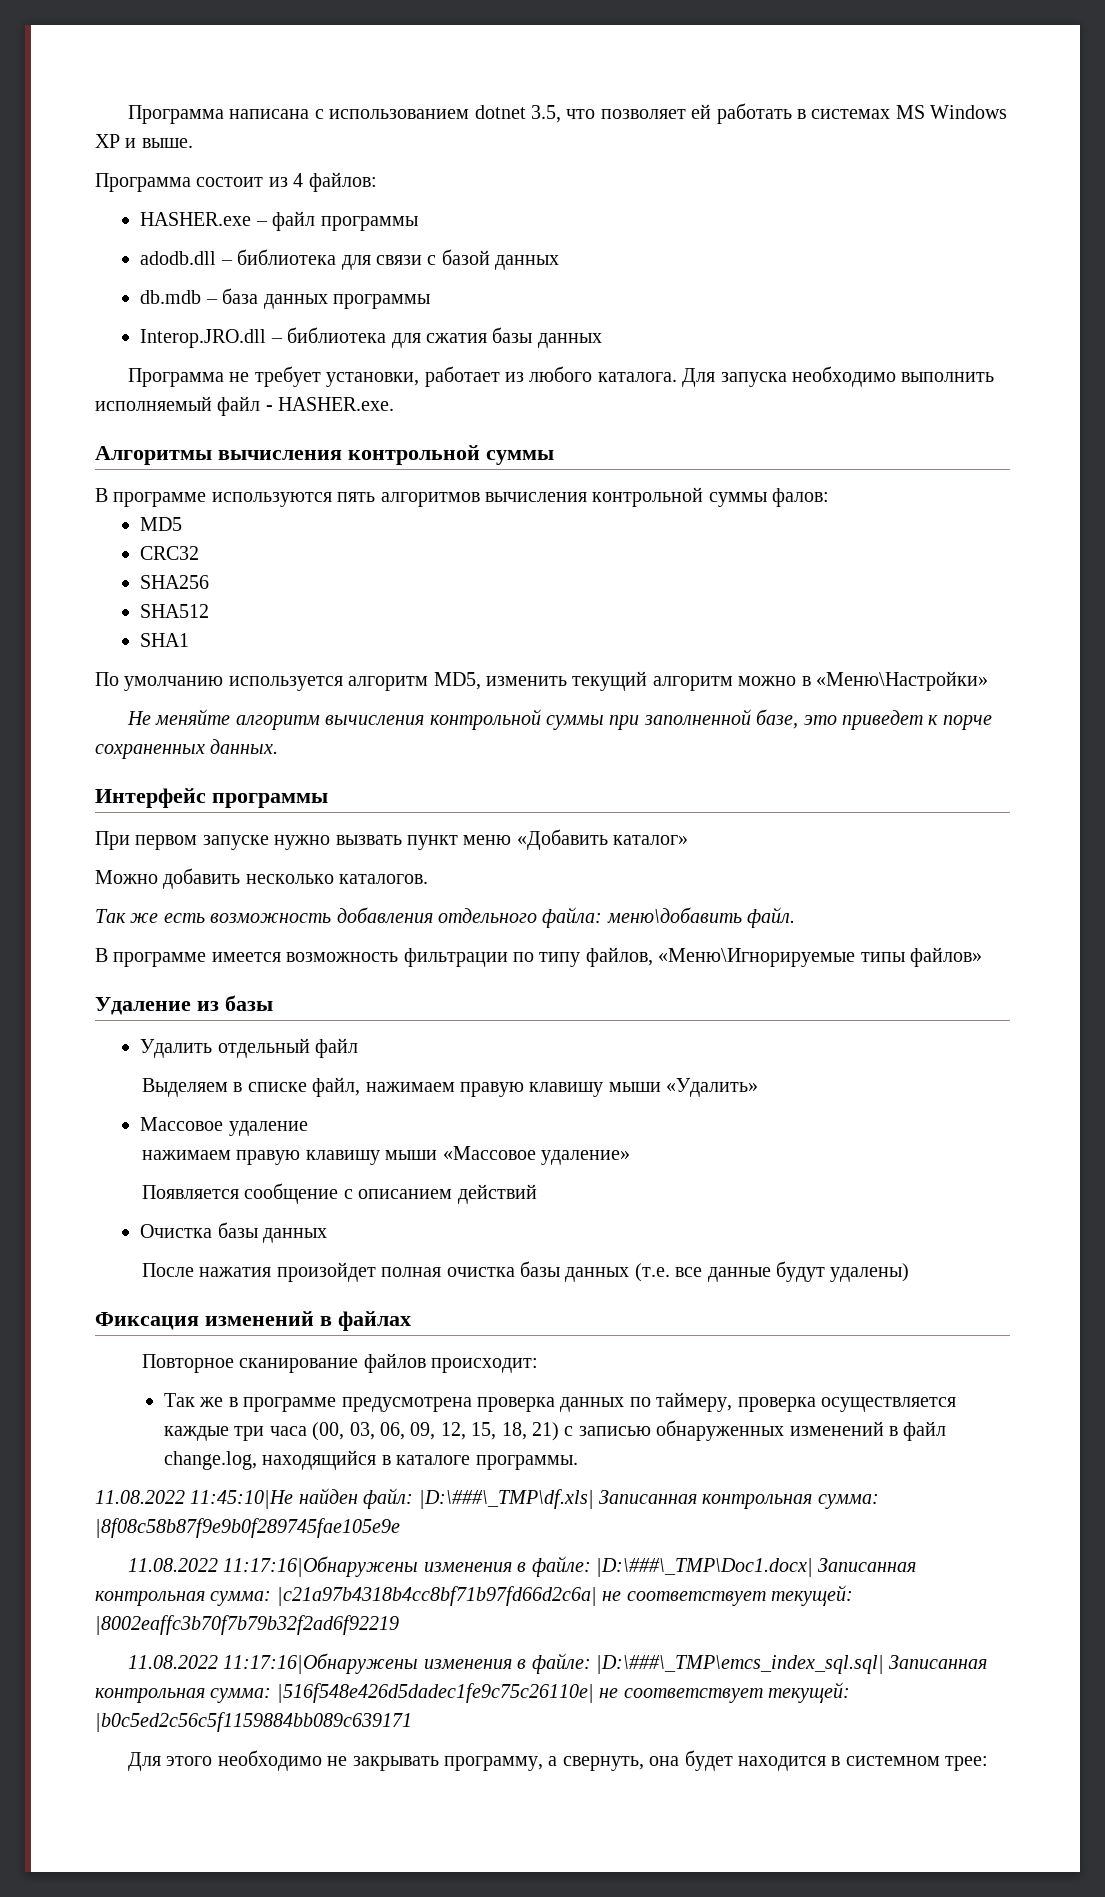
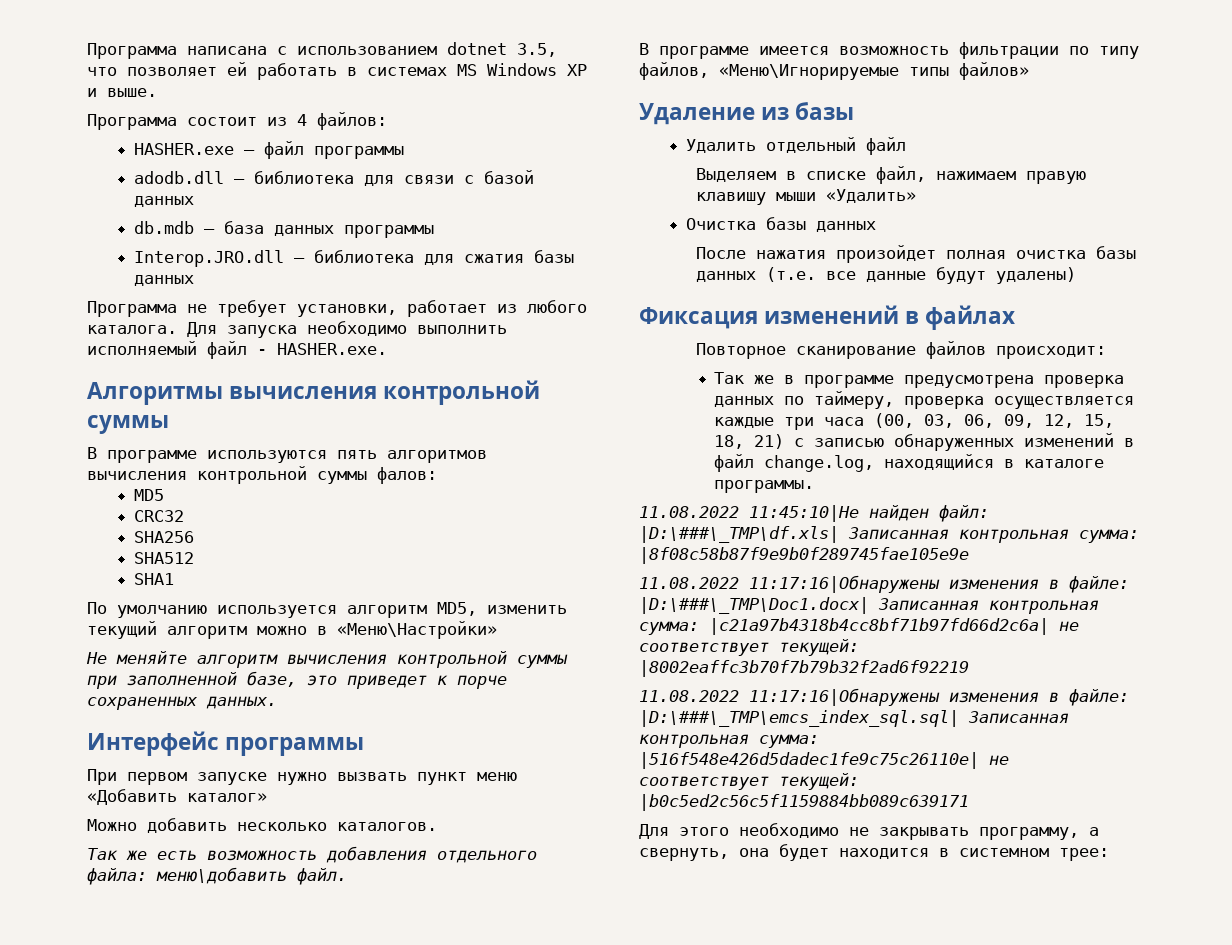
[140,1117,308,1136] [141,1146,630,1165] [141,1183,537,1204] // Массовое удаление // нажимаем правую клавишу мыши «Массовое удаление» // Появляется сообщение с описанием действий -> (917, 196) none

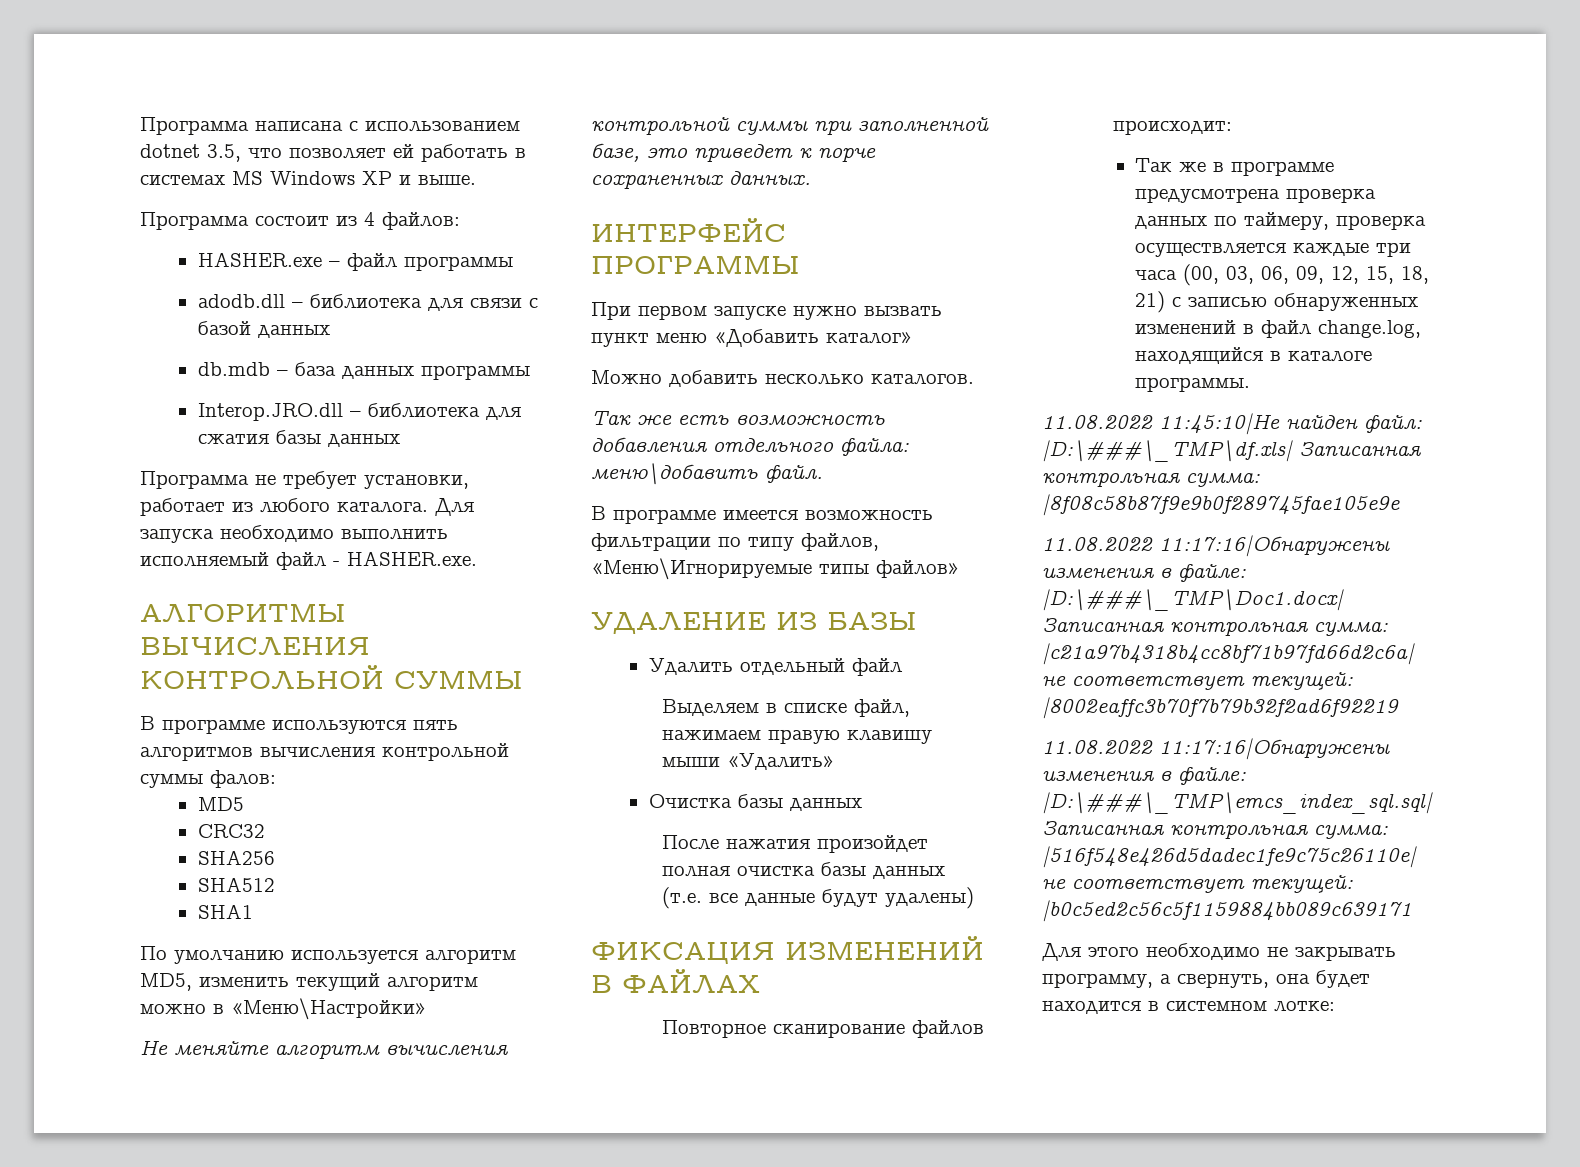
[87,380,541,405] [87,415,169,434] Алгоритмы вычисления контрольной суммы -> [140,603,346,622] [140,637,370,655] [140,665,523,689] АЛГОРИТМЫ ВЫЧИСЛЕНИЯ КОНТРОЛЬНОЙ СУММЫ
[87,731,365,756] Интерфейс программы -> [591,218,786,242] [591,255,800,274] ИНТЕРФЕЙС ПРОГРАММЫ
[639,102,855,125] Удаление из базы -> [591,612,917,634] УДАЛЕНИЕ ИЗ БАЗЫ
[639,305,1016,330] Фиксация изменений в файлах -> [591,936,984,964] [591,969,760,993] ФИКСАЦИЯ ИЗМЕНЕНИЙ В ФАЙЛАХ
[1059,848,1109,861] трее: -> [1274,1001,1335,1012] лотке:

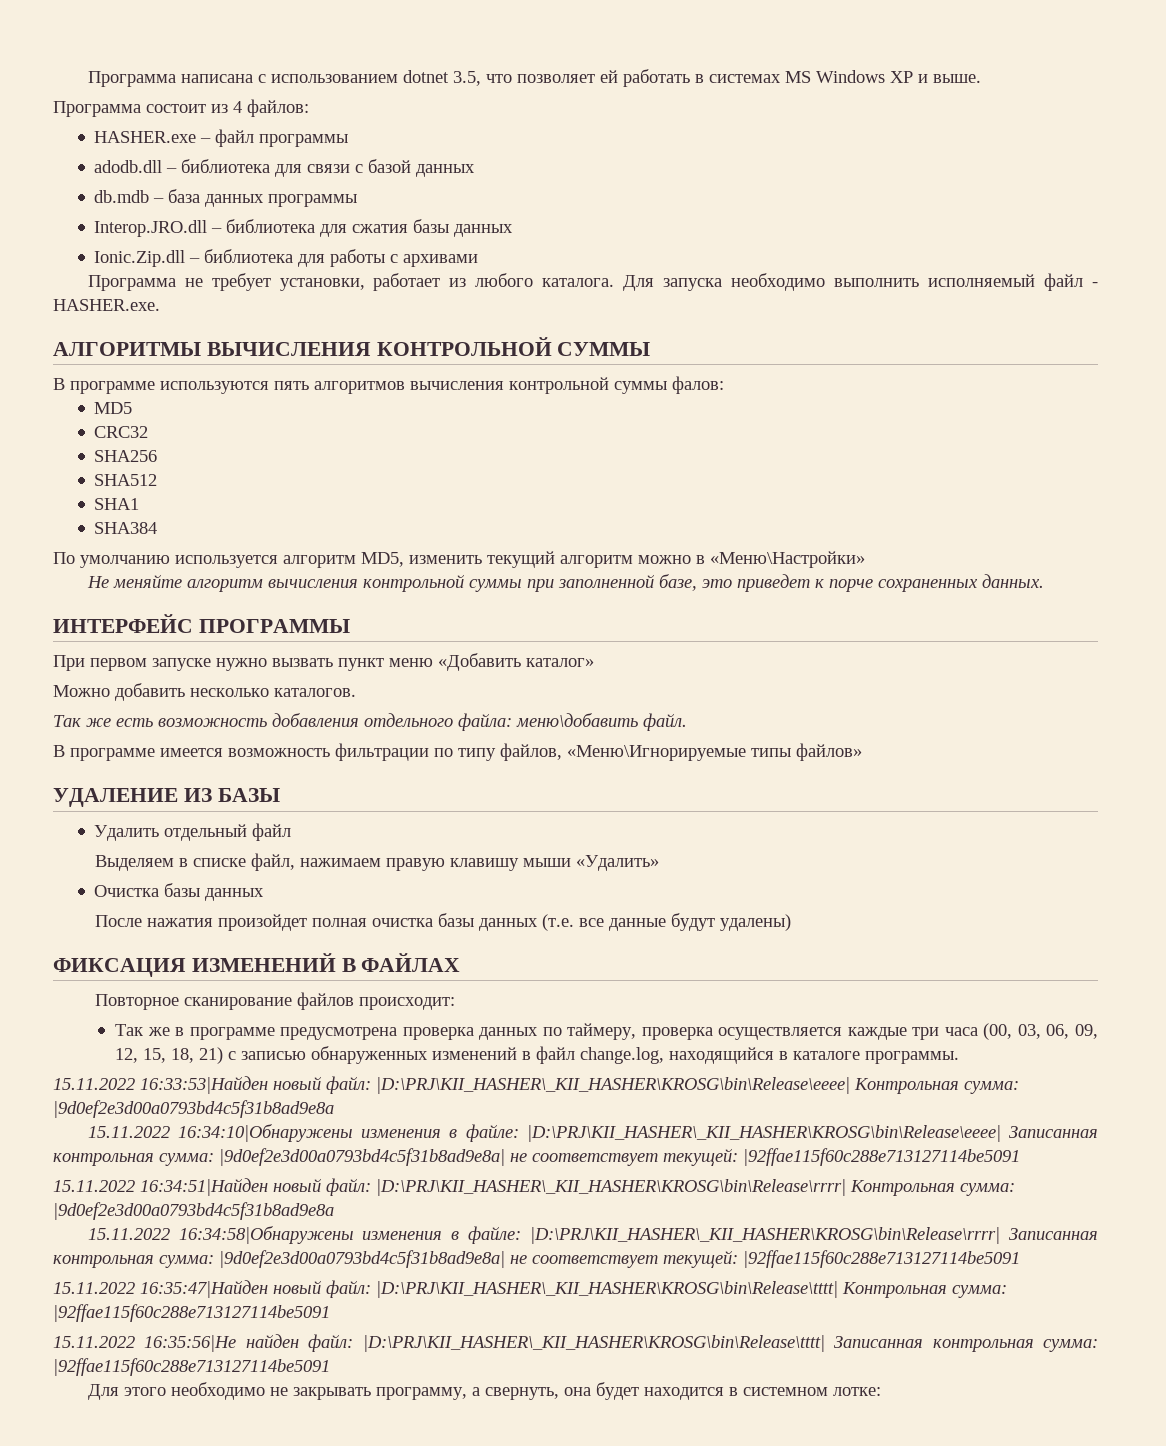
(400, 440) none -> [94,249,479,267] // Ionic.Zip.dll – библиотека для работы с архивами
(253, 911) none -> [94,522,158,534] // SHA384
[1042,413,1422,435] [1042,440,1421,462] [1042,473,1260,487] [1042,494,1400,516] [1042,535,1390,557] [1042,564,1246,582] [1042,589,1344,611] [1042,618,1388,636] [1042,643,1415,665] [1042,672,1353,690] [1042,697,1399,719] [1042,738,1390,760] [1042,767,1246,785] [1042,792,1433,814] [1042,821,1388,839] [1042,846,1417,868] [1042,875,1353,893] [1042,900,1412,922] 11.08.2022 11:45:10|Не найден файл: |D:\###\_TMP\df.xls| Записанная контрольная сумма: |8f08c58b87f9e9b0f289745fae105e9e // 11.08.2022 11:17:16|Обнаружены изменения в файле: |D:\###\_TMP\Doc1.docx| Записанная контрольная сумма: |c21a97b4318b4cc8bf71b97fd66d2c6a| не соответствует текущей: |8002eaffc3b70f7b79b32f2ad6f92219 // 11.08.2022 11:17:16|Обнаружены изменения в файле: |D:\###\_TMP\emcs_index_sql.sql| Записанная контрольная сумма: |516f548e426d5dadec1fe9c75c26110e| не соответствует текущей: |b0c5ed2c56c5f1159884bb089c639171 -> [53,1076,1019,1094] [53,1100,334,1118] [87,1124,1098,1142] [53,1148,1020,1166] [53,1178,1015,1196] [53,1202,334,1220] [87,1226,1098,1244] [53,1250,1020,1268] [53,1280,1007,1298] [53,1304,330,1322] [53,1334,1098,1352] [53,1358,330,1376] 15.11.2022 16:33:53|Найден новый файл: |D:\PRJ\KII_HASHER\_KII_HASHER\KROSG\bin\Release\eeee| Контрольная сумма: |9d0ef2e3d00a0793bd4c5f31b8ad9e8a // 15.11.2022 16:34:10|Обнаружены изменения в файле: |D:\PRJ\KII_HASHER\_KII_HASHER\KROSG\bin\Release\eeee| Записанная контрольная сумма: |9d0ef2e3d00a0793bd4c5f31b8ad9e8a| не соответствует текущей: |92ffae115f60c288e713127114be5091 // 15.11.2022 16:34:51|Найден новый файл: |D:\PRJ\KII_HASHER\_KII_HASHER\KROSG\bin\Release\rrrr| Контрольная сумма: |9d0ef2e3d00a0793bd4c5f31b8ad9e8a // 15.11.2022 16:34:58|Обнаружены изменения в файле: |D:\PRJ\KII_HASHER\_KII_HASHER\KROSG\bin\Release\rrrr| Записанная контрольная сумма: |9d0ef2e3d00a0793bd4c5f31b8ad9e8a| не соответствует текущей: |92ffae115f60c288e713127114be5091 // 15.11.2022 16:35:47|Найден новый файл: |D:\PRJ\KII_HASHER\_KII_HASHER\KROSG\bin\Release\tttt| Контрольная сумма: |92ffae115f60c288e713127114be5091 // 15.11.2022 16:35:56|Не найден файл: |D:\PRJ\KII_HASHER\_KII_HASHER\KROSG\bin\Release\tttt| Записанная контрольная сумма: |92ffae115f60c288e713127114be5091

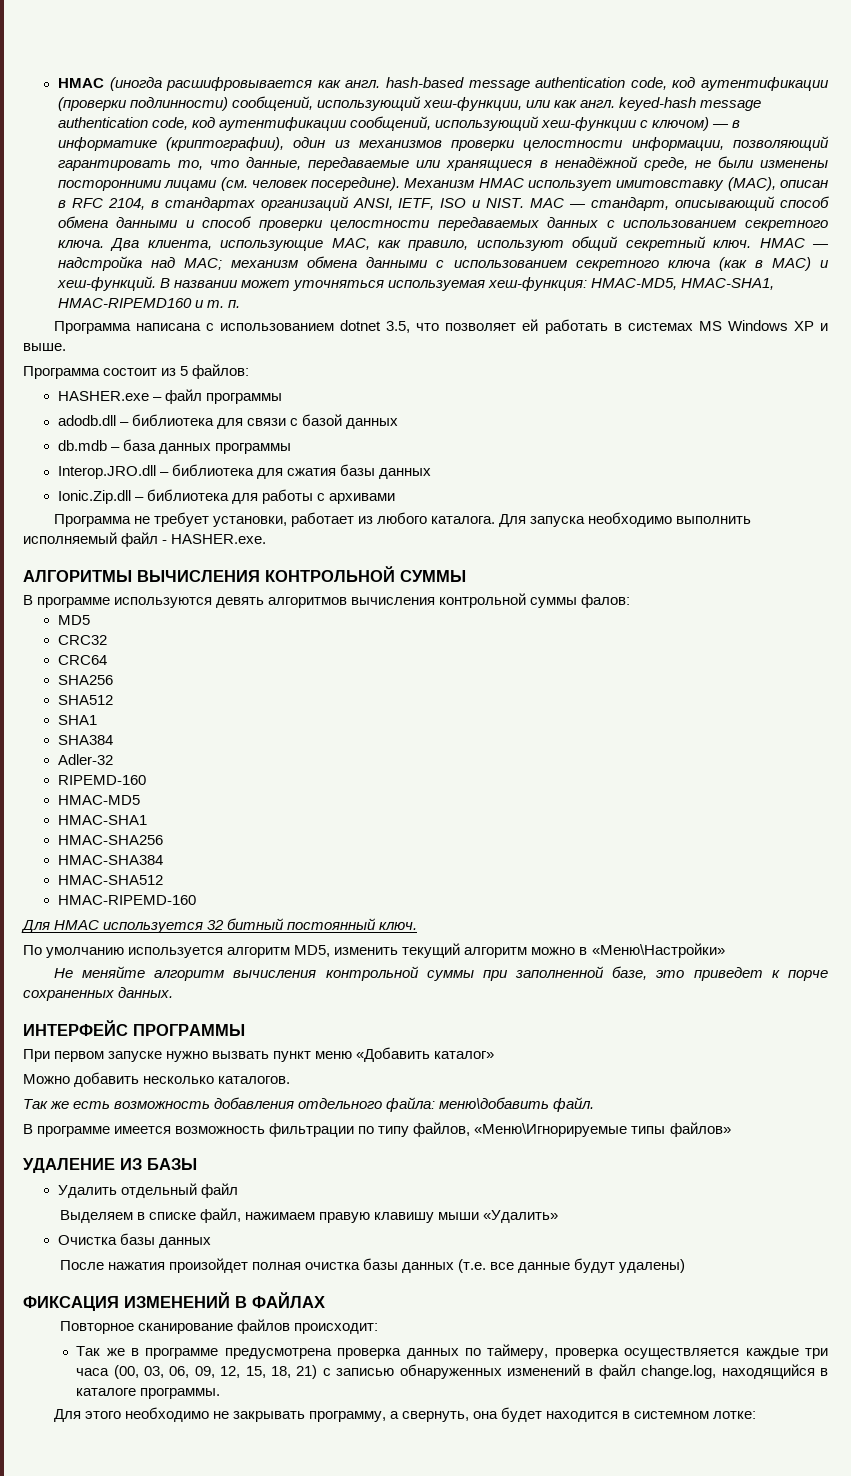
(87, 79) none -> [57,77,830,91] [57,96,762,111] [57,116,741,131] [57,136,830,151] [57,156,828,171] [57,177,828,191] [57,196,829,211] [57,216,828,231] [57,236,829,251] [57,256,829,271] [56,276,775,291] [57,298,241,308] HMAC (иногда расшифровывается как англ. hash-based message authentication code, код аутентификации (проверки подлинности) сообщений, использующий хеш-функции, или как англ. keyed-hash message authentication code, код аутентификации сообщений, использующий хеш-функции с ключом) — в информатике (криптографии), один из механизмов проверки целостности информации, позволяющий гарантировать то, что данные, передаваемые или хранящиеся в ненадёжной среде, не были изменены посторонними лицами (см. человек посередине). Механизм HMAC использует имитовставку (MAC), описан в RFC 2104, в стандартах организаций ANSI, IETF, ISO и NIST. MAC — стандарт, описывающий способ обмена данными и способ проверки целостности передаваемых данных с использованием секретного ключа. Два клиента, использующие MAC, как правило, используют общий секретный ключ. HMAC — надстройка над MAC; механизм обмена данными с использованием секретного ключа (как в MAC) и хеш-функций. В названии может уточняться используемая хеш-функция: HMAC-MD5, HMAC-SHA1, HMAC-RIPEMD160 и т. п. //
[233,101,242,113] 4 -> [180,366,189,376] 5
[274,381,309,390] пять -> [216,597,265,608] девять
(149, 432) none -> [57,655,107,665] // CRC64
(158, 528) none -> [57,754,113,765] [57,775,146,785] [57,795,140,805] [57,815,147,825] [57,835,163,845] [57,855,163,865] [57,875,163,885] [57,895,196,905] [21,918,418,933] // Adler-32 // RIPEMD-160 // HMAC-MD5 // HMAC-SHA1 // HMAC-SHA256 // HMAC-SHA384 // HMAC-SHA512 // HMAC-RIPEMD-160 // Для HMAC используется 32 битный постоянный ключ.
[53,1076,1019,1094] [53,1100,334,1118] [87,1124,1098,1142] [53,1148,1020,1166] [53,1178,1015,1196] [53,1202,334,1220] [87,1226,1098,1244] [53,1250,1020,1268] [53,1280,1007,1298] [53,1304,330,1322] [53,1334,1098,1352] [53,1358,330,1376] // 15.11.2022 16:33:53|Найден новый файл: |D:\PRJ\KII_HASHER\_KII_HASHER\KROSG\bin\Release\eeee| Контрольная сумма: |9d0ef2e3d00a0793bd4c5f31b8ad9e8a // 15.11.2022 16:34:10|Обнаружены изменения в файле: |D:\PRJ\KII_HASHER\_KII_HASHER\KROSG\bin\Release\eeee| Записанная контрольная сумма: |9d0ef2e3d00a0793bd4c5f31b8ad9e8a| не соответствует текущей: |92ffae115f60c288e713127114be5091 // 15.11.2022 16:34:51|Найден новый файл: |D:\PRJ\KII_HASHER\_KII_HASHER\KROSG\bin\Release\rrrr| Контрольная сумма: |9d0ef2e3d00a0793bd4c5f31b8ad9e8a // 15.11.2022 16:34:58|Обнаружены изменения в файле: |D:\PRJ\KII_HASHER\_KII_HASHER\KROSG\bin\Release\rrrr| Записанная контрольная сумма: |9d0ef2e3d00a0793bd4c5f31b8ad9e8a| не соответствует текущей: |92ffae115f60c288e713127114be5091 // 15.11.2022 16:35:47|Найден новый файл: |D:\PRJ\KII_HASHER\_KII_HASHER\KROSG\bin\Release\tttt| Контрольная сумма: |92ffae115f60c288e713127114be5091 // 15.11.2022 16:35:56|Не найден файл: |D:\PRJ\KII_HASHER\_KII_HASHER\KROSG\bin\Release\tttt| Записанная контрольная сумма: |92ffae115f60c288e713127114be5091 -> (221, 1393) none

